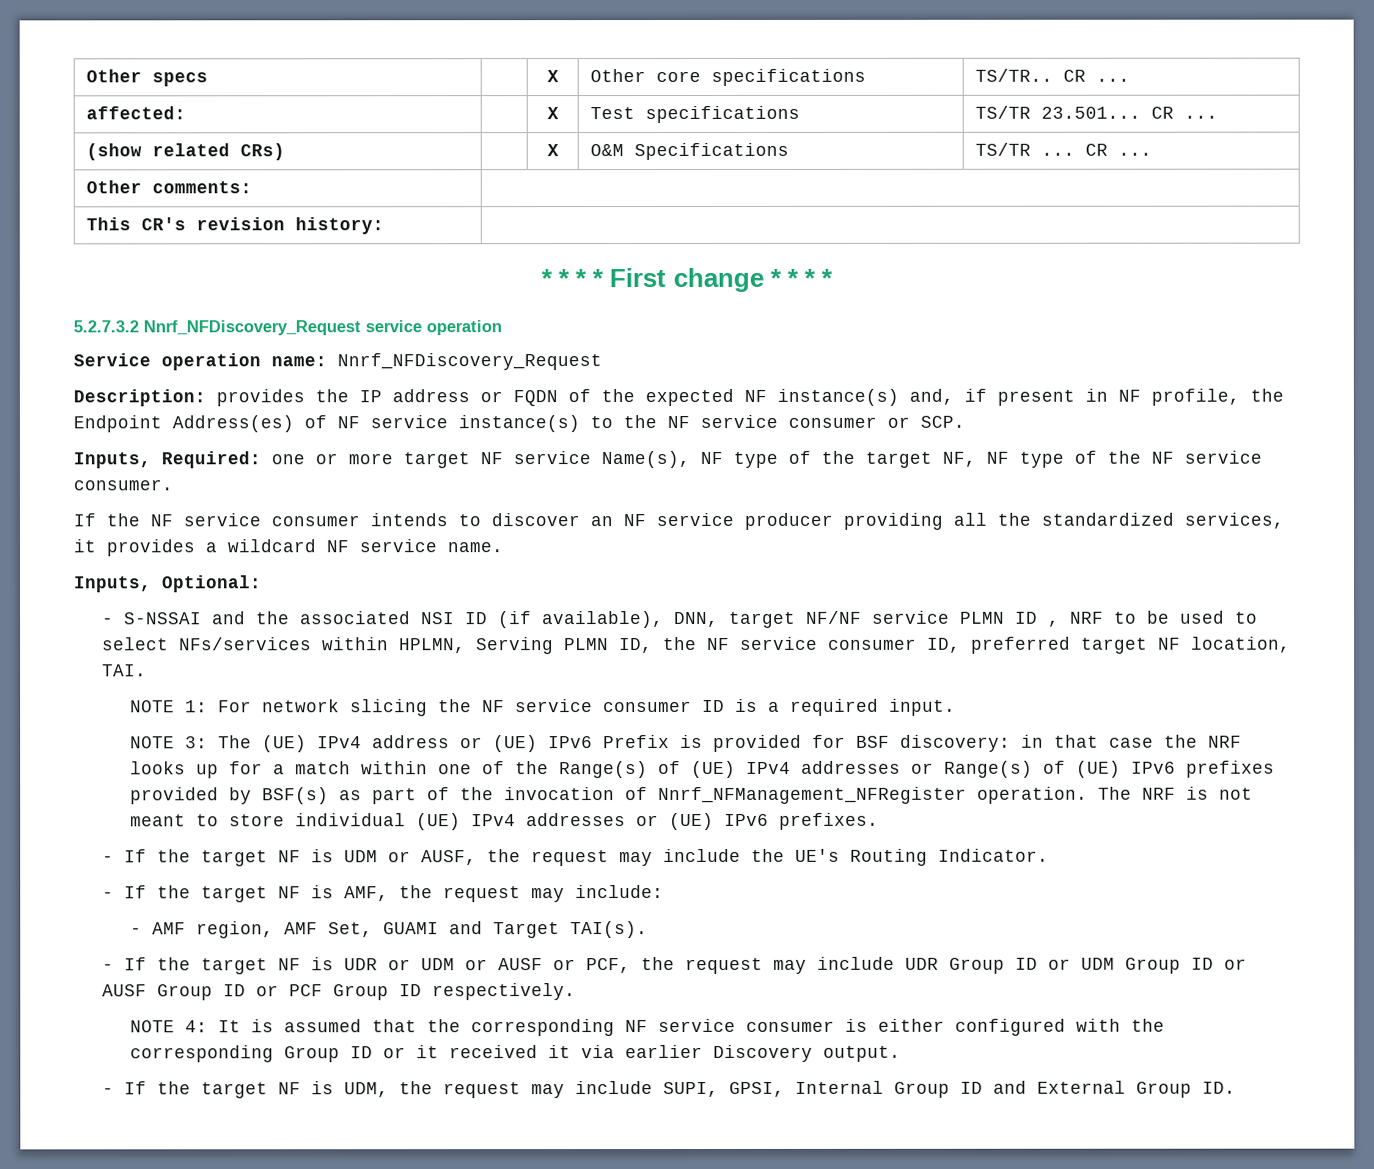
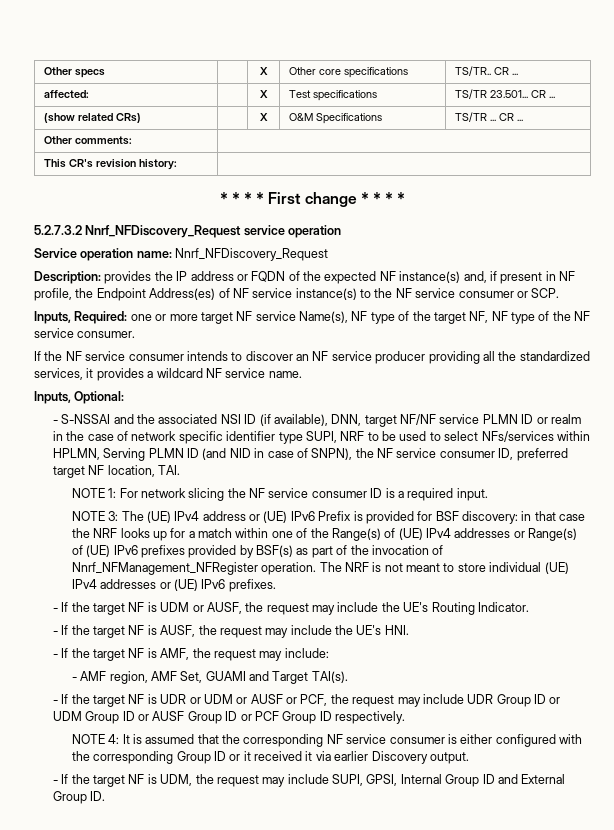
[1048,620,1061,627] , -> [536,414,581,424] [52,431,337,444] or realm in the case of network specific identifier type SUPI,
[619,638,654,654] ID, -> [187,448,353,460] ID (and NID in case of SNPN),
(1050, 855) none -> [52,625,409,638] // - If the target NF is AUSF, the request may include the UE's HNI.

